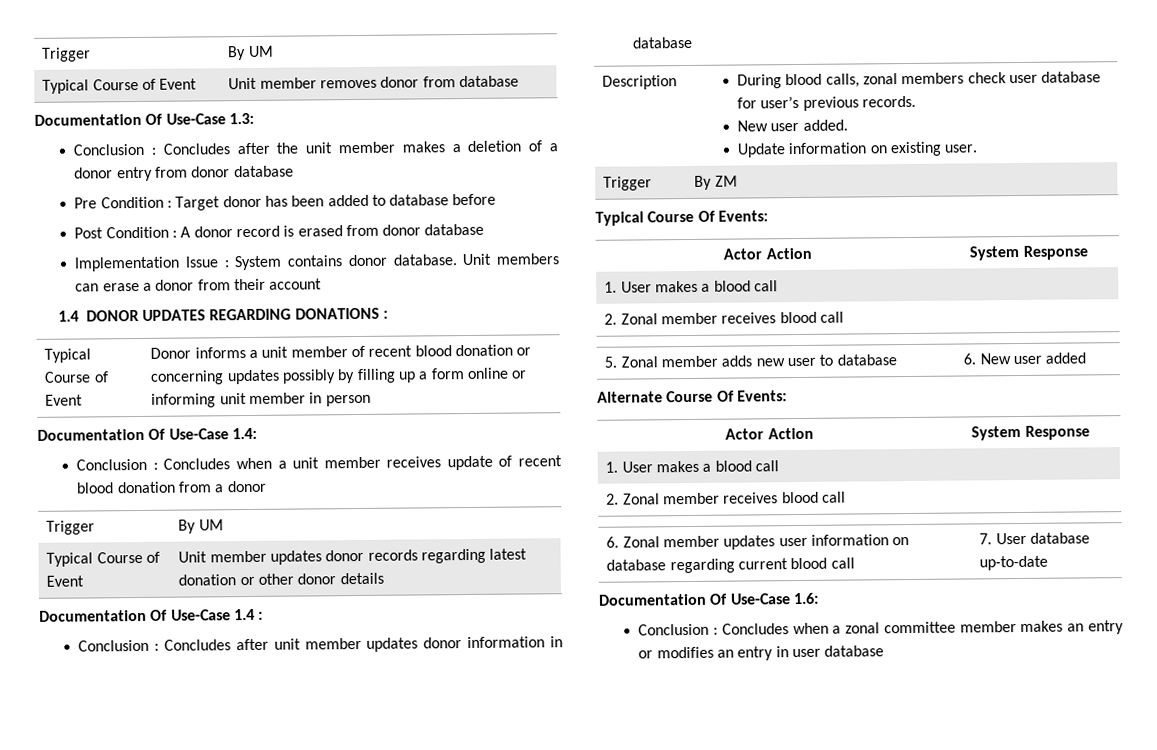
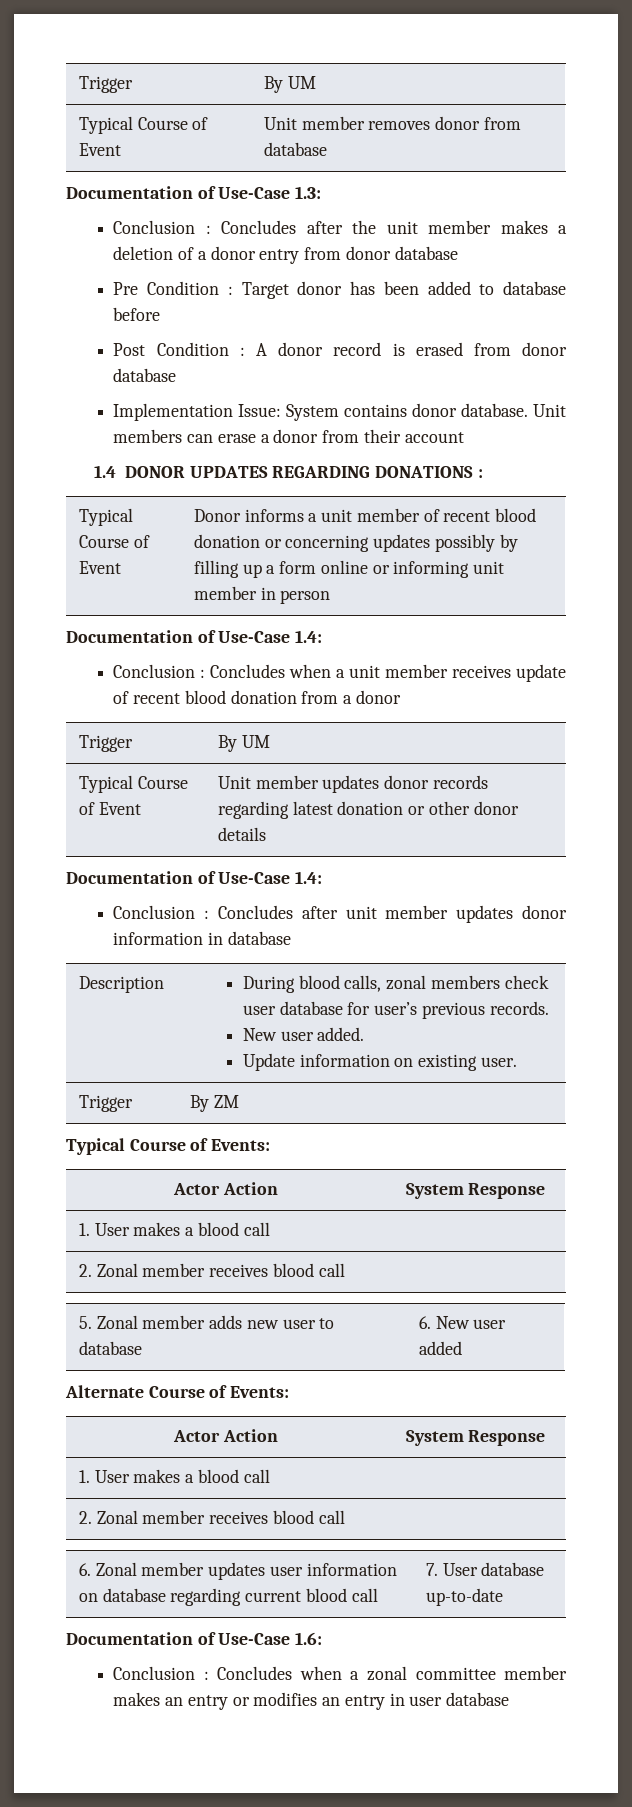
[145,113,164,125] Of -> [197,186,216,199] of
[184,256,230,268] Issue : -> [238,404,282,417] Issue:
[148,428,167,440] Of -> [197,630,216,643] of
[150,608,264,621] Of Use-Case 1.4 : -> [197,871,323,884] of Use-Case 1.4:
[697,210,716,222] Of -> [190,1138,209,1151] of
[716,390,735,402] Of -> [209,1385,228,1398] of
[709,593,729,605] Of -> [197,1632,216,1645] of

